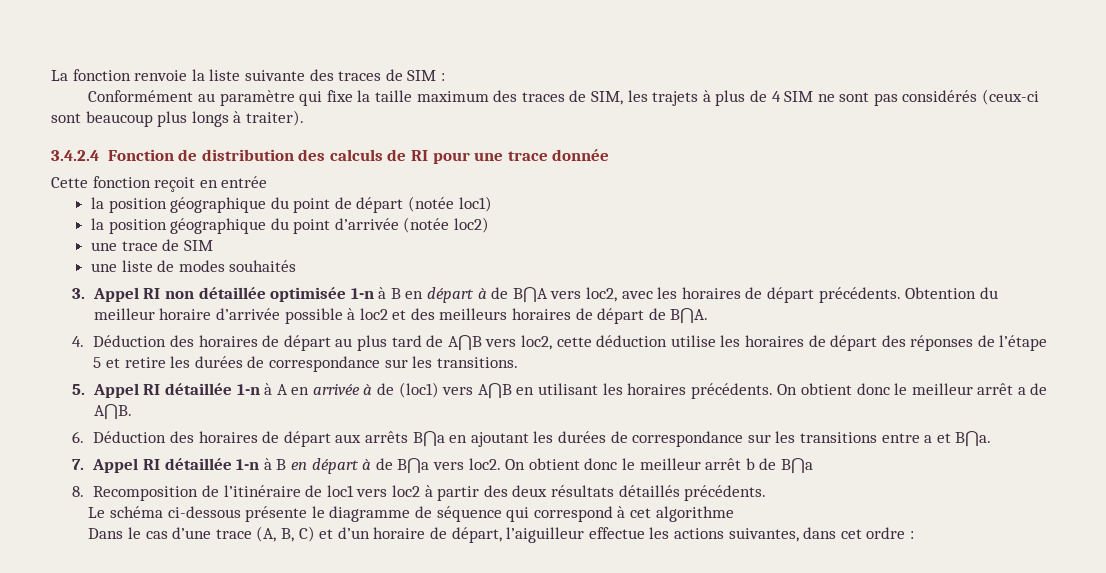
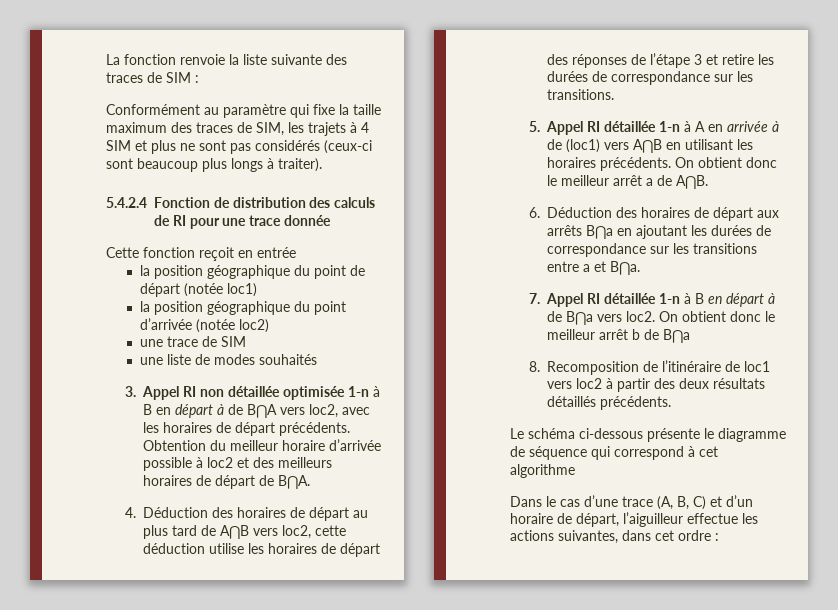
[715,90,814,106] plus de 4 SIM -> [361,122,369,133] [106,140,176,154] 4 SIM et plus
[51,150,99,161] 3.4.2.4 -> [106,197,147,208] 5.4.2.4
[93,357,102,368] 5 -> [694,54,703,65] 3

